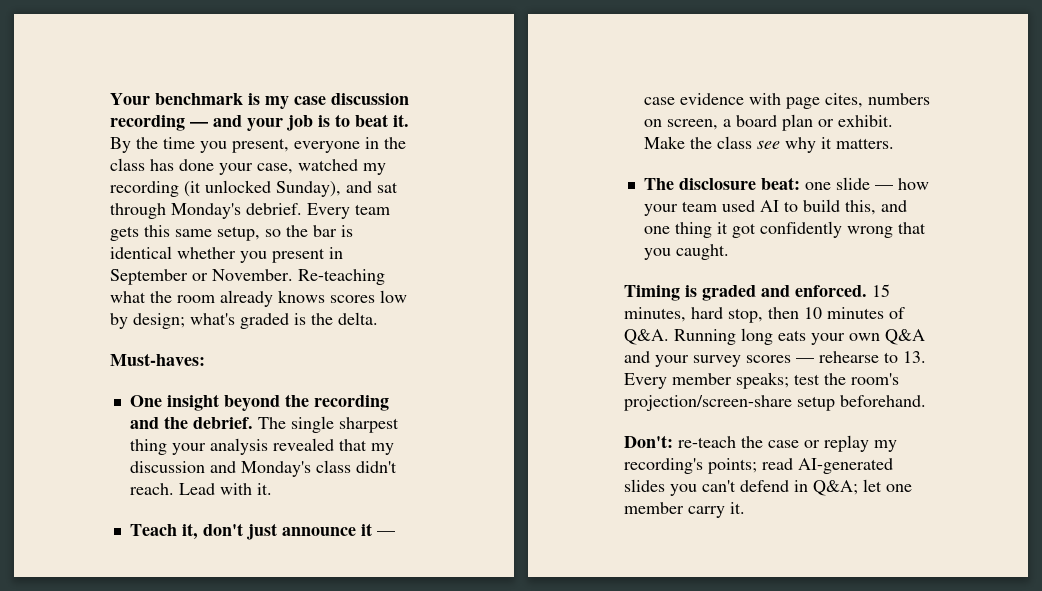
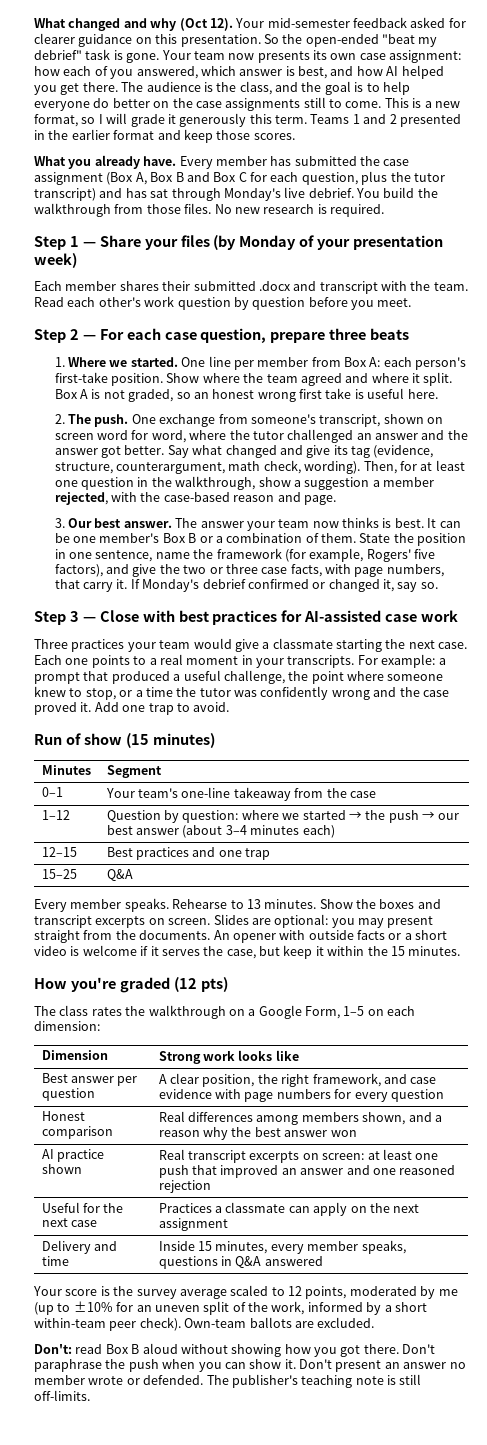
[110,93,409,109] [110,114,409,131] [110,137,406,153] [110,158,386,175] [110,180,398,197] [110,203,390,219] [110,225,353,241] [110,246,343,263] [110,269,385,285] [110,290,407,307] [110,312,378,329] [110,353,205,366] [129,394,389,411] [129,416,399,433] [129,438,394,455] [129,460,397,477] [129,483,272,495] [129,523,395,540] [643,93,930,109] [643,114,893,131] [643,136,894,153] [643,177,929,190] [643,199,907,216] [643,221,926,238] [643,244,729,260] [624,284,890,301] [624,307,905,323] [624,328,925,345] [624,351,926,367] [624,372,899,389] [624,395,926,411] [624,435,897,452] [624,458,893,474] [624,479,912,496] [624,502,745,518] Your benchmark is my case discussion recording — and your job is to beat it. By the time you present, everyone in the class has done your case, watched my recording (it unlocked Sunday), and sat through Monday's debrief. Every team gets this same setup, so the bar is identical whether you present in September or November. Re-teaching what the room already knows scores low by design; what's graded is the delta. // Must-haves: // One insight beyond the recording and the debrief. The single sharpest thing your analysis revealed that my discussion and Monday's class didn't reach. Lead with it. // Teach it, don't just announce it — case evidence with page cites, numbers on screen, a board plan or exhibit. Make the class see why it matters. // The disclosure beat: one slide — how your team used AI to build this, and one thing it got confidently wrong that you caught. // Timing is graded and enforced. 15 minutes, hard stop, then 10 minutes of Q&A. Running long eats your own Q&A and your survey scores — rehearse to 13. Every member speaks; test the room's projection/screen-share setup beforehand. // Don't: re-teach the case or replay my recording's points; read AI-generated slides you can't defend in Q&A; let one member carry it. -> [34,17,466,31] [34,33,438,47] [34,49,462,63] [34,65,444,79] [34,81,410,95] [34,97,460,111] [34,113,461,127] [34,129,295,143] [34,155,410,169] [34,171,445,185] [34,187,438,201] [34,203,384,217] [34,235,444,250] [34,253,77,268] [34,281,468,294] [34,296,412,310] [34,328,410,343] [54,356,467,370] [54,372,453,386] [54,388,438,402] [54,414,444,427] [54,429,468,443] [54,445,434,458] [54,460,465,474] [54,476,435,490] [54,492,336,505] [54,517,461,531] [54,533,467,546] [54,548,436,562] [54,564,444,577] [54,579,438,592] [34,610,459,625] [34,638,468,652] [34,654,446,668] [34,670,444,684] [34,686,449,700] [34,702,230,715] [34,733,215,748] [41,765,91,775] [106,765,162,778] [41,787,63,797] [105,787,376,801] [41,810,70,820] [106,810,460,823] [106,825,335,838] [41,847,77,857] [106,847,271,860] [41,869,77,879] [106,869,133,881] [34,898,441,912] [34,914,434,928] [34,930,448,943] [34,945,461,959] [34,977,228,993] [34,1005,416,1019] [34,1021,100,1031] [41,1050,108,1060] [158,1050,299,1064] [41,1073,138,1086] [41,1088,95,1101] [158,1073,437,1087] [158,1089,444,1102] [41,1111,85,1121] [41,1126,113,1139] [158,1111,442,1125] [158,1127,357,1140] [41,1149,105,1162] [41,1164,82,1174] [158,1149,439,1163] [158,1165,456,1178] [158,1180,211,1193] [41,1202,124,1213] [41,1218,98,1227] [158,1202,420,1216] [158,1218,228,1231] [41,1240,118,1254] [41,1256,69,1266] [158,1240,406,1254] [158,1256,323,1269] [33,1285,458,1299] [34,1301,427,1315] [34,1317,375,1331] [34,1343,436,1357] [34,1359,466,1372] [34,1374,422,1388] [34,1390,90,1401] What changed and why (Oct 12). Your mid-semester feedback asked for clearer guidance on this presentation. So the open-ended "beat my debrief" task is gone. Your team now presents its own case assignment: how each of you answered, which answer is best, and how AI helped you get there. The audience is the class, and the goal is to help everyone do better on the case assignments still to come. This is a new format, so I will grade it generously this term. Teams 1 and 2 presented in the earlier format and keep those scores. // What you already have. Every member has submitted the case assignment (Box A, Box B and Box C for each question, plus the tutor transcript) and has sat through Monday's live debrief. You build the walkthrough from those files. No new research is required. // Step 1 — Share your files (by Monday of your presentation week) // Each member shares their submitted .docx and transcript with the team. Read each other's work question by question before you meet. // Step 2 — For each case question, prepare three beats // 1. Where we started. One line per member from Box A: each person's first-take position. Show where the team agreed and where it split. Box A is not graded, so an honest wrong first take is useful here. // 2. The push. One exchange from someone's transcript, shown on screen word for word, where the tutor challenged an answer and the answer got better. Say what changed and give its tag (evidence, structure, counterargument, math check, wording). Then, for at least one question in the walkthrough, show a suggestion a member rejected, with the case-based reason and page. // 3. Our best answer. The answer your team now thinks is best. It can be one member's Box B or a combination of them. State the position in one sentence, name the framework (for example, Rogers' five factors), and give the two or three case facts, with page numbers, that carry it. If Monday's debrief confirmed or changed it, say so. // Step 3 — Close with best practices for AI-assisted case work // Three practices your team would give a classmate starting the next case. Each one points to a real moment in your transcripts. For example: a prompt that produced a useful challenge, the point where someone knew to stop, or a time the tutor was confidently wrong and the case proved it. Add one trap to avoid. // Run of show (15 minutes) // Minutes | Segment // 0–1 | Your team's one-line takeaway from the case // 1–12 | Question by question: where we started → the push → our best answer (about 3–4 minutes each) // 12–15 | Best practices and one trap // 15–25 | Q&A // Every member speaks. Rehearse to 13 minutes. Show the boxes and transcript excerpts on screen. Slides are optional: you may present straight from the documents. An opener with outside facts or a short video is welcome if it serves the case, but keep it within the 15 minutes. // How you're graded (12 pts) // The class rates the walkthrough on a Google Form, 1–5 on each dimension: // Dimension | Strong work looks like // Best answer per question | A clear position, the right framework, and case evidence with page numbers for every question // Honest comparison | Real differences among members shown, and a reason why the best answer won // AI practice shown | Real transcript excerpts on screen: at least one push that improved an answer and one reasoned rejection // Useful for the next case | Practices a classmate can apply on the next assignment // Delivery and time | Inside 15 minutes, every member speaks, questions in Q&A answered // Your score is the survey average scaled to 12 points, moderated by me (up to ±10% for an uneven split of the work, informed by a short within-team peer check). Own-team ballots are excluded. // Don't: read Box B aloud without showing how you got there. Don't paraphrase the push when you can show it. Don't present an answer no member wrote or defended. The publisher's teaching note is still off-limits.

